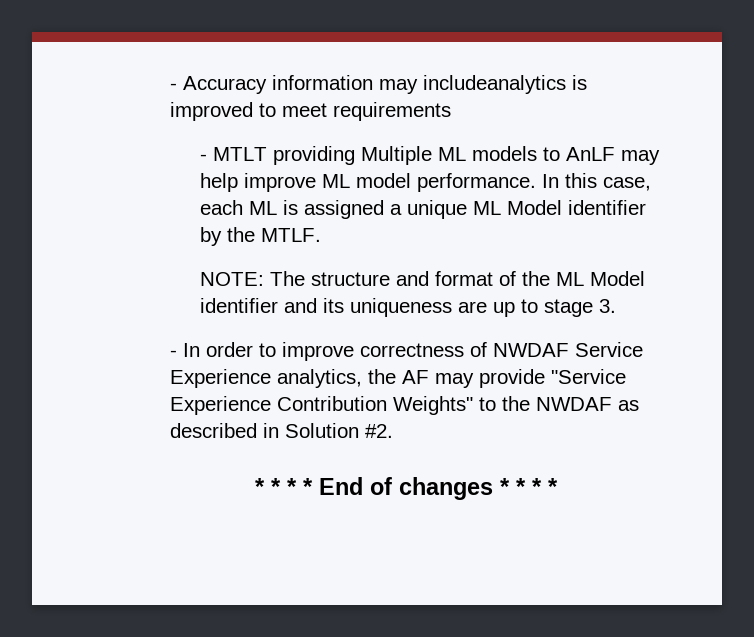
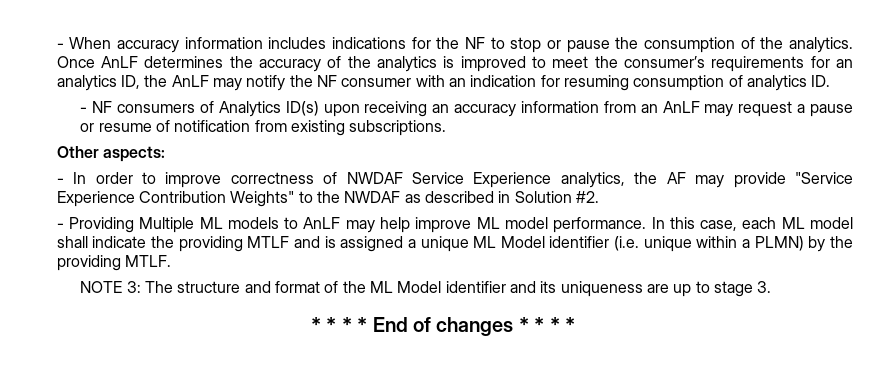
[169,75,566,94] - Accuracy information may includeanalytics -> [56,37,853,53] [56,56,438,72] - When accuracy information includes indications for the NF to stop or pause the consumption of the analytics. Once AnLF determines the accuracy of the analytics
(327, 110) none -> [594,56,706,68] the consumer’s
[200,146,661,165] [200,173,652,192] [200,200,647,219] [200,227,322,246] [200,271,646,286] [200,298,617,317] // - MTLT providing Multiple ML models to AnLF may help improve ML model performance. In this case, each ML is assigned a unique ML Model identifier by the MTLF. // NOTE: The structure and format of the ML Model identifier and its uniqueness are up to stage 3. -> [810,56,853,68] [56,75,831,91] [80,101,853,117] [80,120,447,136] [56,146,166,162] for an analytics ID, the AnLF may notify the NF consumer with an indication for resuming consumption of analytics ID. // - NF consumers of Analytics ID(s) upon receiving an accuracy information from an AnLF may request a pause or resume of notification from existing subscriptions. // Other aspects:
(393, 431) none -> [56,217,854,233] [56,236,854,252] [56,255,172,271] [80,281,772,297] // - Providing Multiple ML models to AnLF may help improve ML model performance. In this case, each ML model shall indicate the providing MTLF and is assigned a unique ML Model identifier (i.e. unique within a PLMN) by the providing MTLF. // NOTE 3: The structure and format of the ML Model identifier and its uniqueness are up to stage 3.

